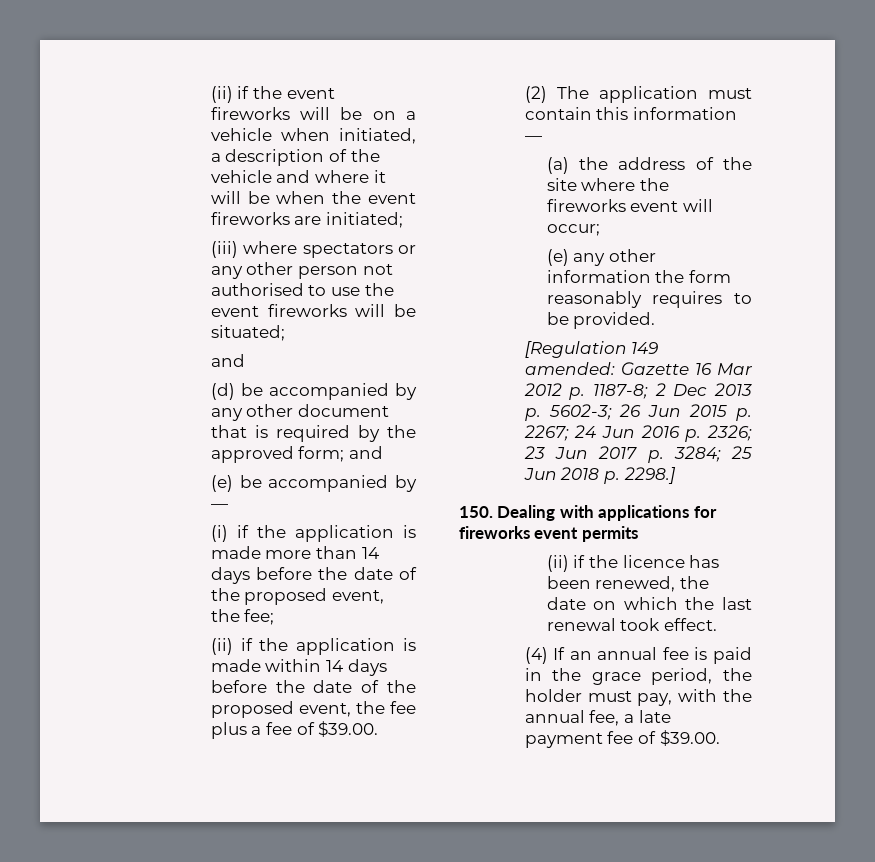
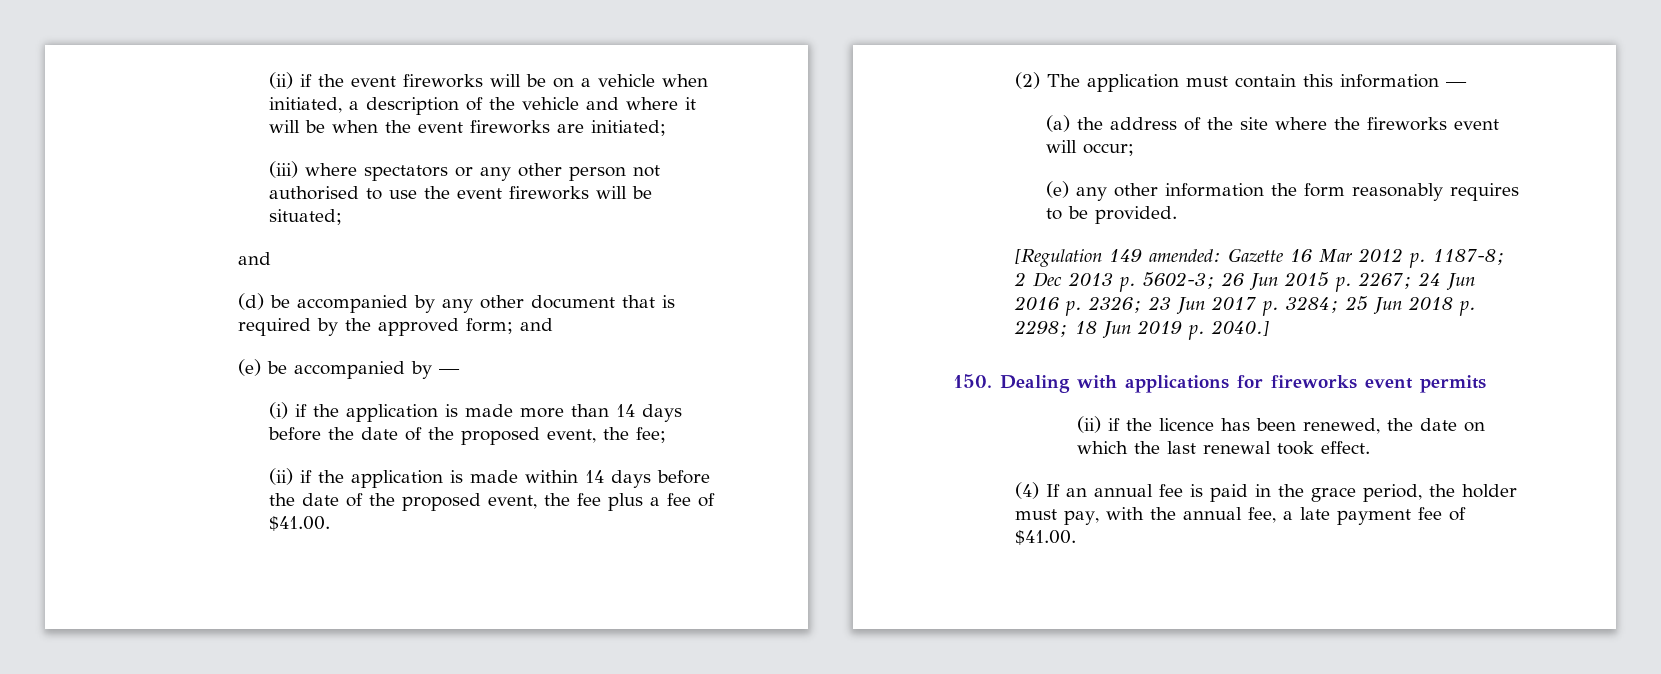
[318,721,379,737] $39.00. -> [269,516,331,531] $41.00.
[623,467,676,484] 2298.] -> [1014,320,1270,340] 2298; 18 Jun 2019 p. 2040.]
[659,730,720,746] $39.00. -> [1015,530,1077,545] $41.00.

